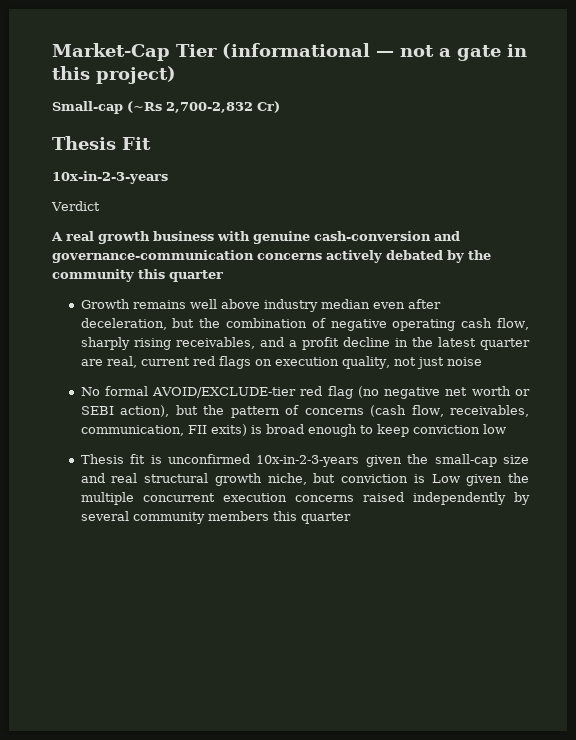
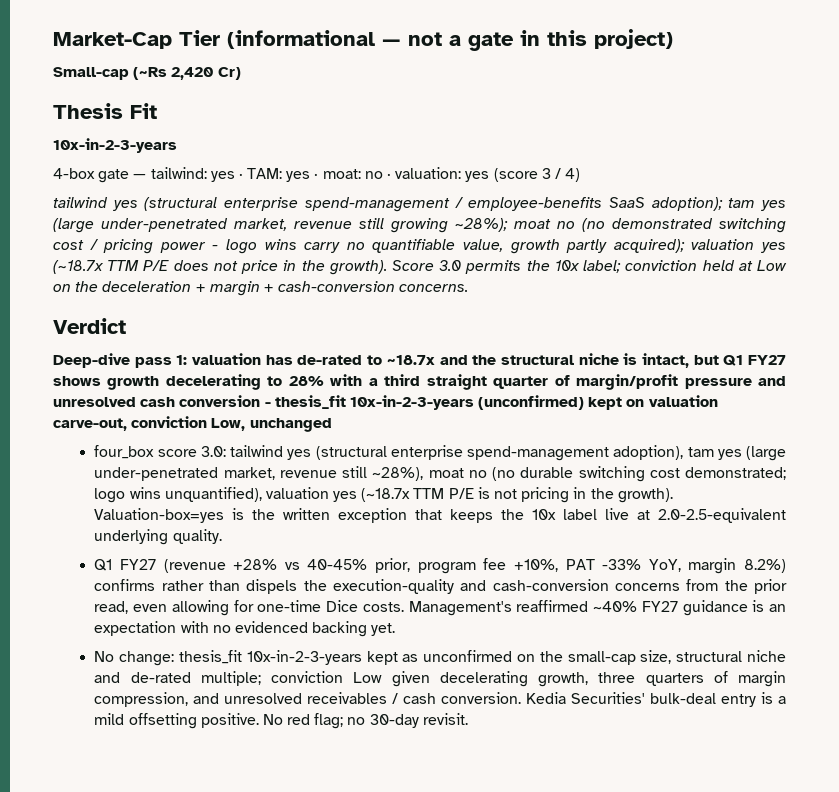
[166,102,253,113] 2,700-2,832 -> [171,67,214,80] 2,420
[51,201,100,211] [51,231,460,244] [52,250,491,263] [52,269,223,282] [80,299,441,312] [80,318,530,331] [80,337,530,350] [80,356,482,369] [80,386,531,399] [80,405,529,418] [80,424,506,437] [80,454,529,467] [80,473,529,486] [80,492,530,505] [80,511,351,524] Verdict // A real growth business with genuine cash-conversion and governance-communication concerns actively debated by the community this quarter // Growth remains well above industry median even after deceleration, but the combination of negative operating cash flow, sharply rising receivables, and a profit decline in the latest quarter are real, current red flags on execution quality, not just noise // No formal AVOID/EXCLUDE-tier red flag (no negative net worth or SEBI action), but the pattern of concerns (cash flow, receivables, communication, FII exits) is broad enough to keep conviction low // Thesis fit is unconfirmed 10x-in-2-3-years given the small-cap size and real structural growth niche, but conviction is Low given the multiple concurrent execution concerns raised independently by several community members this quarter -> [53,167,581,183] [53,197,787,212] [53,218,786,233] [53,239,787,254] [53,260,787,275] [53,281,469,296] [53,318,126,334] [53,353,786,368] [53,374,786,390] [53,395,718,410] [53,416,332,432] [94,445,786,461] [94,466,787,482] [94,487,673,503] [94,508,786,523] [94,529,222,545] [94,558,787,574] [94,579,788,594] [94,600,786,616] [94,621,396,637] [94,650,786,666] [94,671,786,687] [94,692,786,707] [94,713,468,729] 4-box gate — tailwind: yes · TAM: yes · moat: no · valuation: yes (score 3 / 4) // tailwind yes (structural enterprise spend-management / employee-benefits SaaS adoption); tam yes (large under-penetrated market, revenue still growing ~28%); moat no (no demonstrated switching cost / pricing power - logo wins carry no quantifiable value, growth partly acquired); valuation yes (~18.7x TTM P/E does not price in the growth). Score 3.0 permits the 10x label; conviction held at Low on the deceleration + margin + cash-conversion concerns. // Verdict // Deep-dive pass 1: valuation has de-rated to ~18.7x and the structural niche is intact, but Q1 FY27 shows growth decelerating to 28% with a third straight quarter of margin/profit pressure and unresolved cash conversion - thesis_fit 10x-in-2-3-years (unconfirmed) kept on valuation carve-out, conviction Low, unchanged // four_box score 3.0: tailwind yes (structural enterprise spend-management adoption), tam yes (large under-penetrated market, revenue still ~28%), moat no (no durable switching cost demonstrated; logo wins unquantified), valuation yes (~18.7x TTM P/E is not pricing in the growth). Valuation-box=yes is the written exception that keeps the 10x label live at 2.0-2.5-equivalent underlying quality. // Q1 FY27 (revenue +28% vs 40-45% prior, program fee +10%, PAT -33% YoY, margin 8.2%) confirms rather than dispels the execution-quality and cash-conversion concerns from the prior read, even allowing for one-time Dice costs. Management's reaffirmed ~40% FY27 guidance is an expectation with no evidenced backing yet. // No change: thesis_fit 10x-in-2-3-years kept as unconfirmed on the small-cap size, structural niche and de-rated multiple; conviction Low given decelerating growth, three quarters of margin compression, and unresolved receivables / cash conversion. Kedia Securities' bulk-deal entry is a mild offsetting positive. No red flag; no 30-day revisit.

